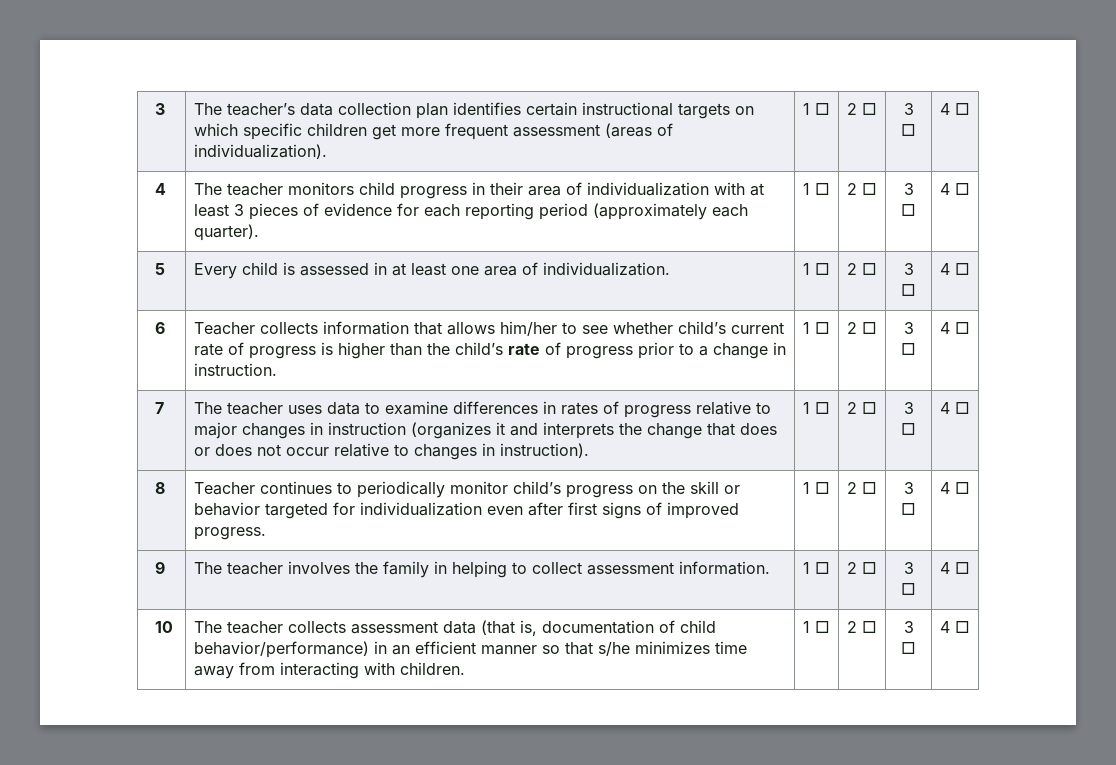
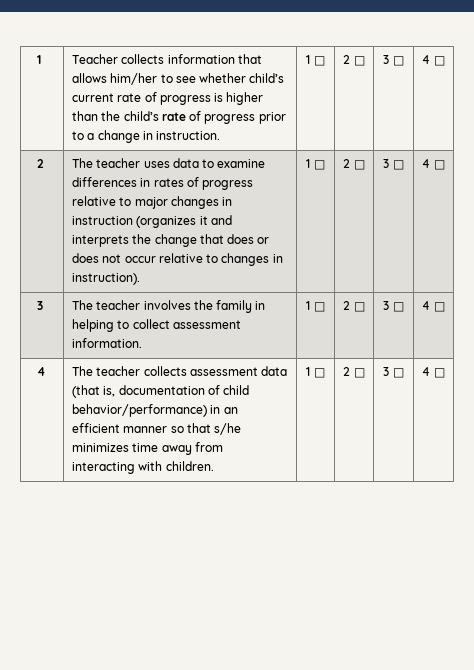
[155,103,166,115] [193,102,754,119] [193,123,673,140] [193,144,327,159] [803,103,830,115] [847,103,877,115] [903,103,914,115] [901,124,916,136] [940,103,970,115] [155,183,167,195] [193,182,764,199] [193,203,748,220] [193,224,259,241] [803,183,830,195] [847,183,877,195] [903,183,914,195] [901,204,916,216] [940,183,970,195] [155,263,166,275] [193,262,670,279] [803,263,830,275] [847,263,877,275] [903,263,914,275] [901,284,916,296] [940,263,970,275] [155,322,166,334] 3 | The teacher’s data collection plan identifies certain instructional targets on which specific children get more frequent assessment (areas of individualization). | 1 □ | 2 □ | 3 □ | 4 □ // 4 | The teacher monitors child progress in their area of individualization with at least 3 pieces of evidence for each reporting period (approximately each quarter). | 1 □ | 2 □ | 3 □ | 4 □ // 5 | Every child is assessed in at least one area of individualization. | 1 □ | 2 □ | 3 □ | 4 □ // 6 -> [36,55,41,64] 1
[155,402,165,414] 7 -> [36,159,44,168] 2
[155,482,166,494] [193,481,740,498] [193,502,739,519] [193,527,266,540] [803,482,830,494] [847,482,877,494] [903,482,914,494] [901,503,916,515] [940,482,970,494] [155,561,166,574] 8 | Teacher continues to periodically monitor child’s progress on the skill or behavior targeted for individualization even after first signs of improved progress. | 1 □ | 2 □ | 3 □ | 4 □ // 9 -> [36,301,43,310] 3
[155,621,174,633] 10 -> [36,367,46,376] 4

